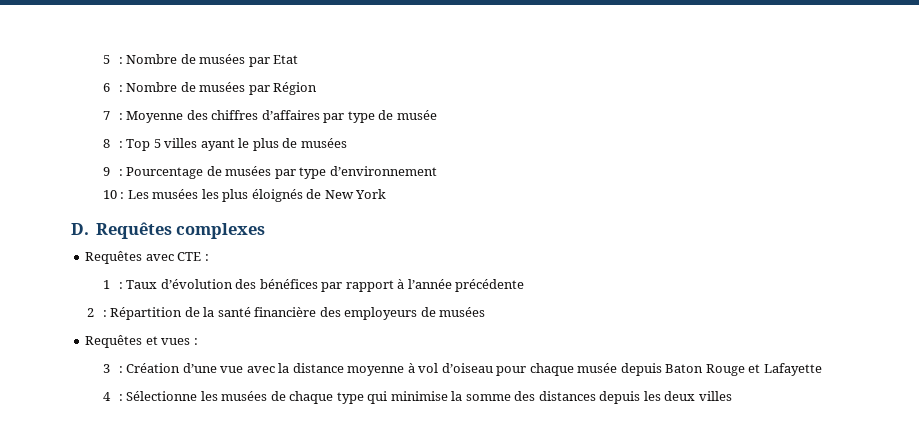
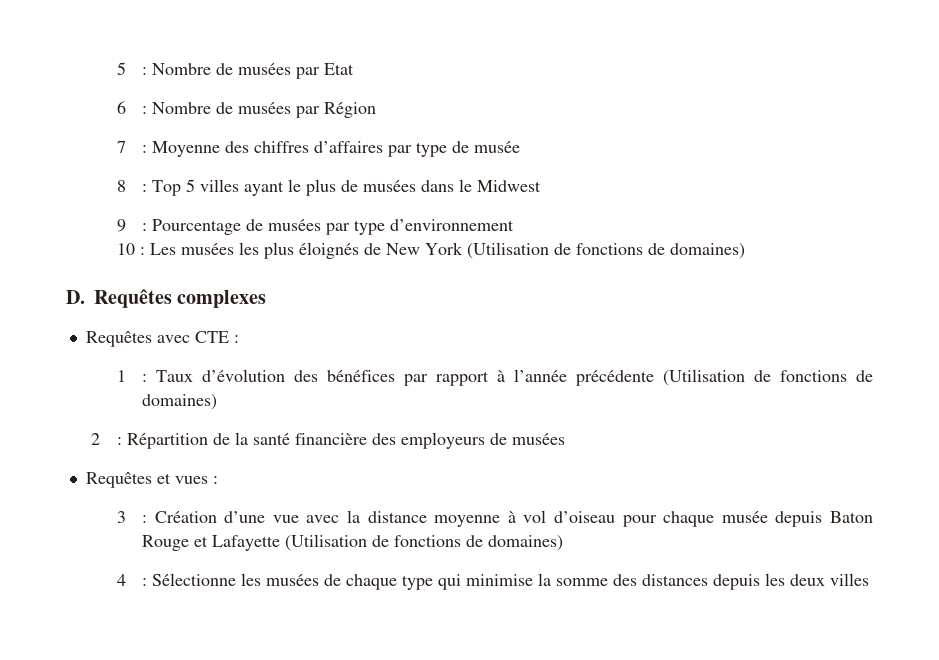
(347, 143) none -> [421,179,542,192] dans le Midwest
(387, 194) none -> [466,242,745,259] (Utilisation de fonctions de domaines)
(525, 285) none -> [663,369,874,386] [142,394,218,410] (Utilisation de fonctions de domaines)
(822, 369) none -> [285,534,564,551] (Utilisation de fonctions de domaines)

